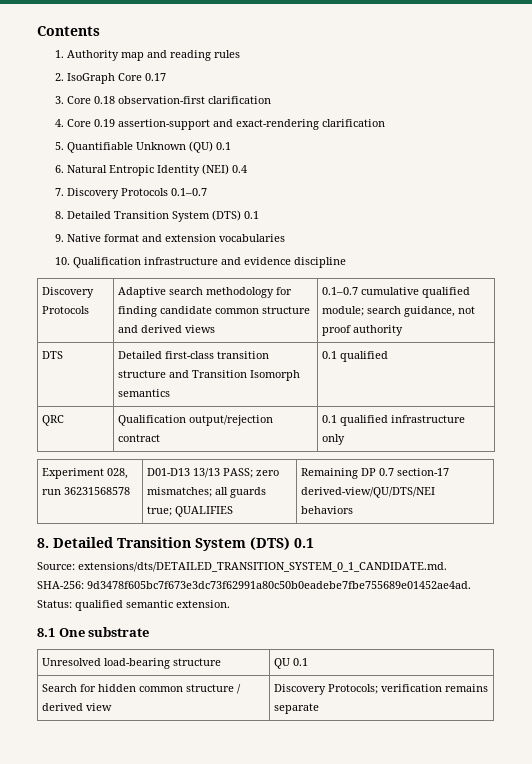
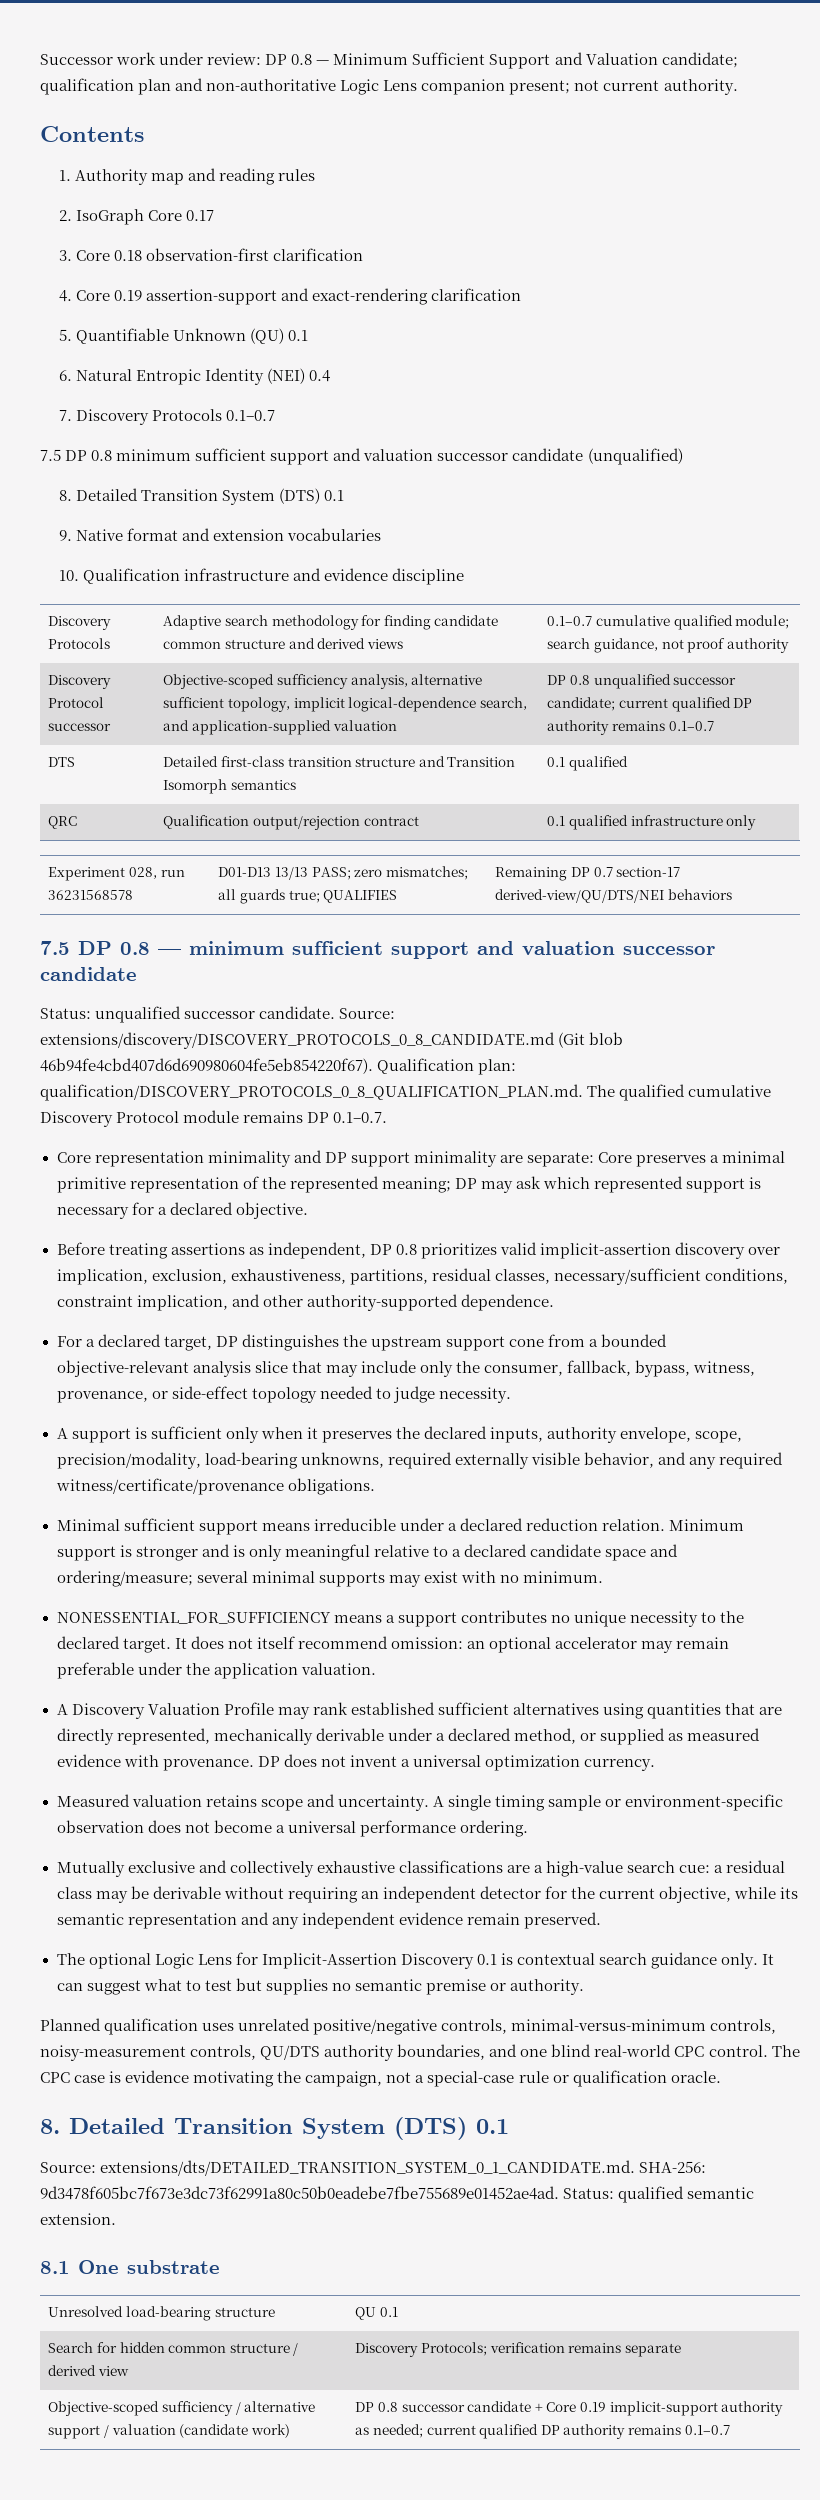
(37, 31) none -> [40,52,738,69] [40,78,738,95] Successor work under review: DP 0.8 — Minimum Sufficient Support and Valuation candidate; qualification plan and non-authoritative Logic Lens companion present; not current authority. //
(208, 192) none -> [40,448,683,465] // 7.5 DP 0.8 minimum sufficient support and valuation successor candidate (unqualified)
(404, 330) none -> [48,675,112,689] [48,697,105,708] [48,723,112,731] [163,674,483,689] [163,697,527,712] [163,720,397,735] [547,674,737,689] [547,697,753,712] [547,720,714,735] // Discovery Protocol successor | Objective-scoped sufficiency analysis, alternative sufficient topology, implicit logical-dependence search, and application-supplied valuation | DP 0.8 unqualified successor candidate; current qualified DP authority remains 0.1–0.7
(354, 510) none -> [40,941,715,959] [40,967,137,981] [40,1006,396,1023] [40,1032,624,1049] [40,1058,517,1075] [40,1084,772,1101] [40,1110,388,1127] [56,1150,786,1167] [56,1176,762,1193] [56,1202,308,1219] [56,1242,781,1259] [56,1268,788,1285] [56,1294,554,1311] [56,1334,668,1351] [56,1360,756,1377] [56,1386,511,1403] [56,1426,743,1443] [56,1452,783,1469] [55,1478,375,1495] [56,1518,744,1535] [56,1544,679,1561] [56,1570,603,1587] [56,1610,744,1627] [56,1636,730,1653] [56,1662,376,1679] [56,1702,783,1719] [56,1728,761,1745] [56,1754,655,1771] [56,1794,784,1811] [56,1820,528,1837] [56,1860,786,1877] [56,1886,799,1903] [56,1912,601,1929] [56,1952,775,1969] [56,1978,585,1995] [40,2018,777,2035] [40,2044,800,2061] [40,2070,721,2087] // 7.5 DP 0.8 — minimum sufficient support and valuation successor candidate // Status: unqualified successor candidate. Source: extensions/discovery/DISCOVERY_PROTOCOLS_0_8_CANDIDATE.md (Git blob 46b94fe4cbd407d6d690980604fe5eb854220f67). Qualification plan: qualification/DISCOVERY_PROTOCOLS_0_8_QUALIFICATION_PLAN.md. The qualified cumulative Discovery Protocol module remains DP 0.1–0.7. // Core representation minimality and DP support minimality are separate: Core preserves a minimal primitive representation of the represented meaning; DP may ask which represented support is necessary for a declared objective. // Before treating assertions as independent, DP 0.8 prioritizes valid implicit-assertion discovery over implication, exclusion, exhaustiveness, partitions, residual classes, necessary/sufficient conditions, constraint implication, and other authority-supported dependence. // For a declared target, DP distinguishes the upstream support cone from a bounded objective-relevant analysis slice that may include only the consumer, fallback, bypass, witness, provenance, or side-effect topology needed to judge necessity. // A support is sufficient only when it preserves the declared inputs, authority envelope, scope, precision/modality, load-bearing unknowns, required externally visible behavior, and any required witness/certificate/provenance obligations. // Minimal sufficient support means irreducible under a declared reduction relation. Minimum support is stronger and is only meaningful relative to a declared candidate space and ordering/measure; several minimal supports may exist with no minimum. // NONESSENTIAL_FOR_SUFFICIENCY means a support contributes no unique necessity to the declared target. It does not itself recommend omission: an optional accelerator may remain preferable under the application valuation. // A Discovery Valuation Profile may rank established sufficient alternatives using quantities that are directly represented, mechanically derivable under a declared method, or supplied as measured evidence with provenance. DP does not invent a universal optimization currency. // Measured valuation retains scope and uncertainty. A single timing sample or environment-specific observation does not become a universal performance ordering. // Mutually exclusive and collectively exhaustive classifications are a high-value search cue: a residual class may be derivable without requiring an independent detector for the current objective, while its semantic representation and any independent evidence remain preserved. // The optional Logic Lens for Implicit-Assertion Discovery 0.1 is contextual search guidance only. It can suggest what to test but supplies no semantic premise or authority. // Planned qualification uses unrelated positive/negative controls, minimal-versus-minimum controls, noisy-measurement controls, QU/DTS authority boundaries, and one blind real-world CPC control. The CPC case is evidence motivating the campaign, not a special-case rule or qualification oracle.
(320, 708) none -> [48,2401,316,2416] [48,2424,290,2439] [355,2401,784,2416] [355,2424,730,2439] // Objective-scoped sufficiency / alternative support / valuation (candidate work) | DP 0.8 successor candidate + Core 0.19 implicit-support authority as needed; current qualified DP authority remains 0.1–0.7

